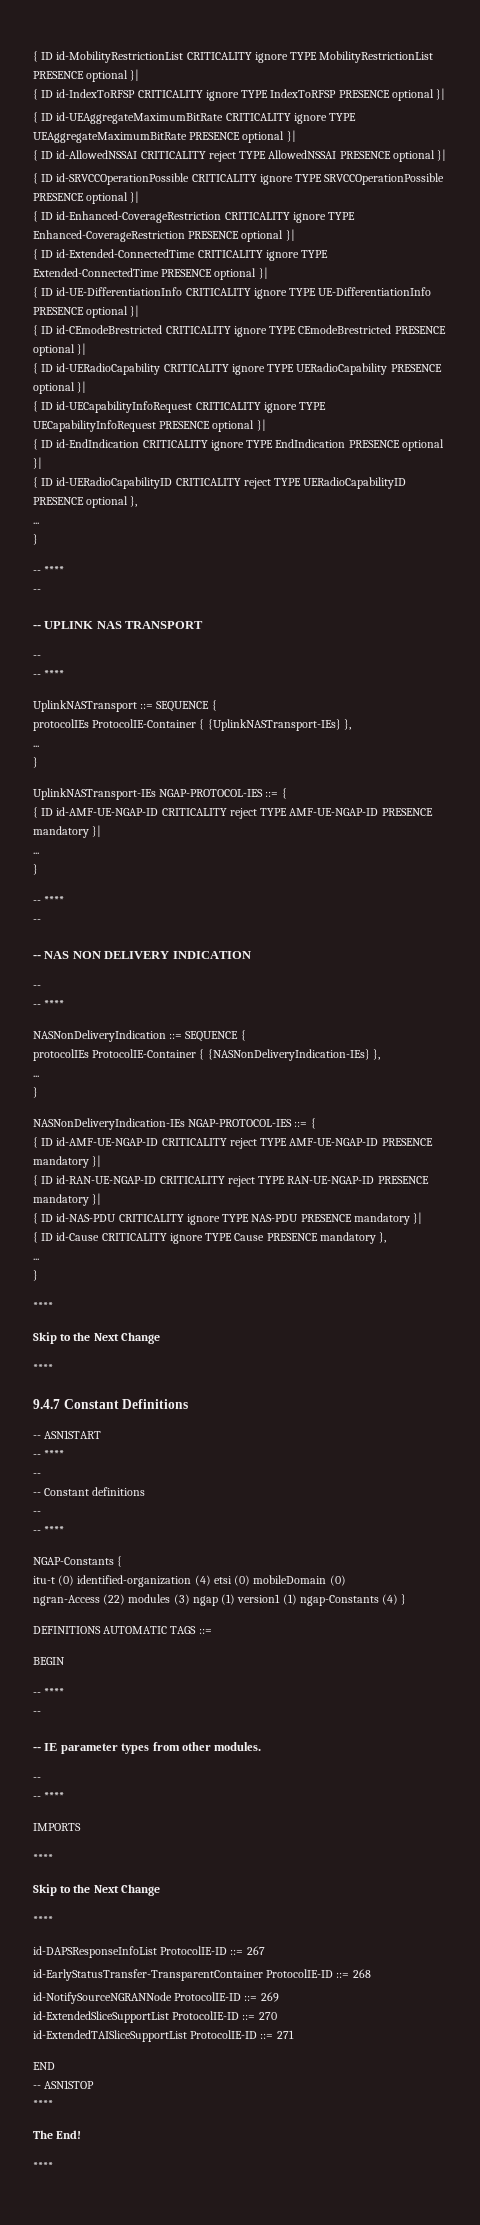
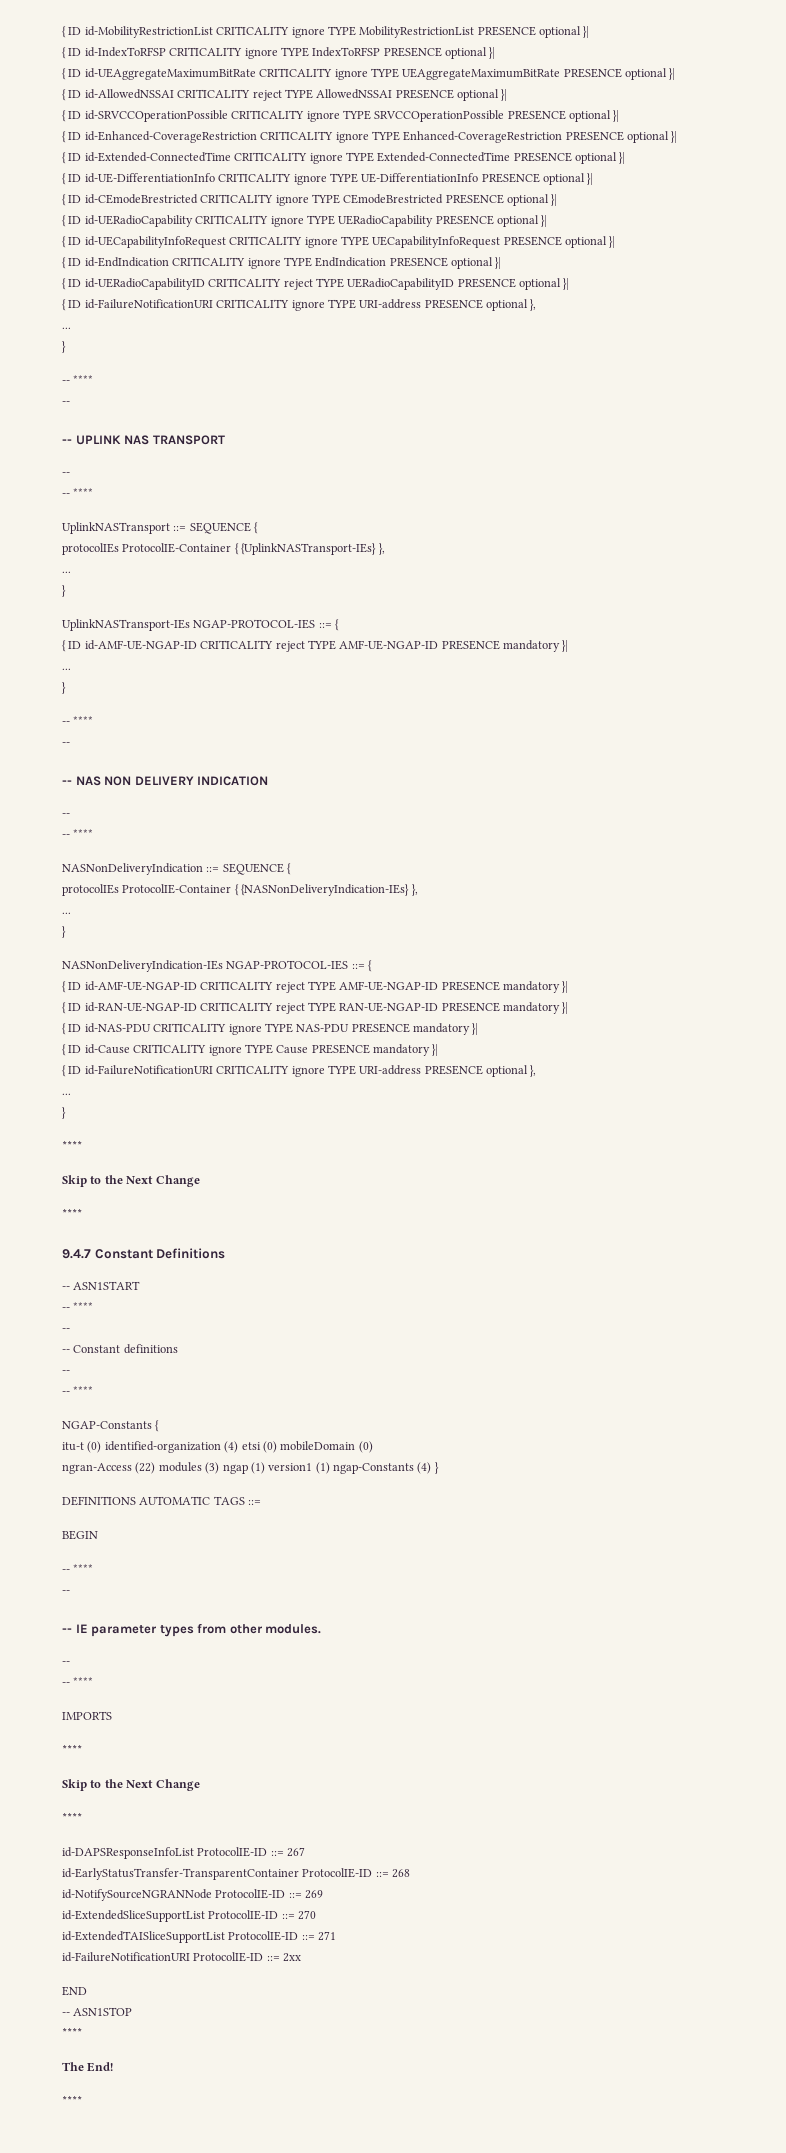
(129, 502) none -> [563,278,570,290] [62,299,528,311] }| // { ID id-FailureNotificationURI CRITICALITY ignore TYPE URI-address PRESENCE optional
(376, 1238) none -> [432,1044,439,1056] [62,1065,528,1077] }| // { ID id-FailureNotificationURI CRITICALITY ignore TYPE URI-address PRESENCE optional
(294, 2034) none -> [62,1952,302,1962] // id-FailureNotificationURI ProtocolIE-ID ::= 2xx

